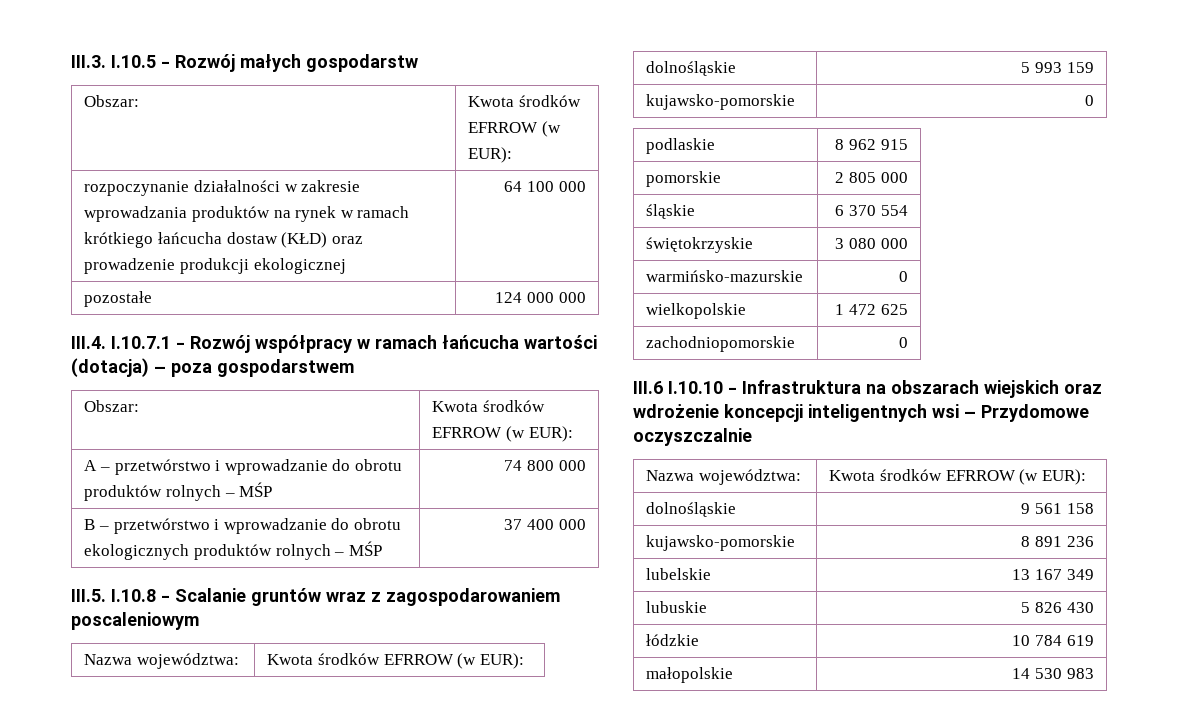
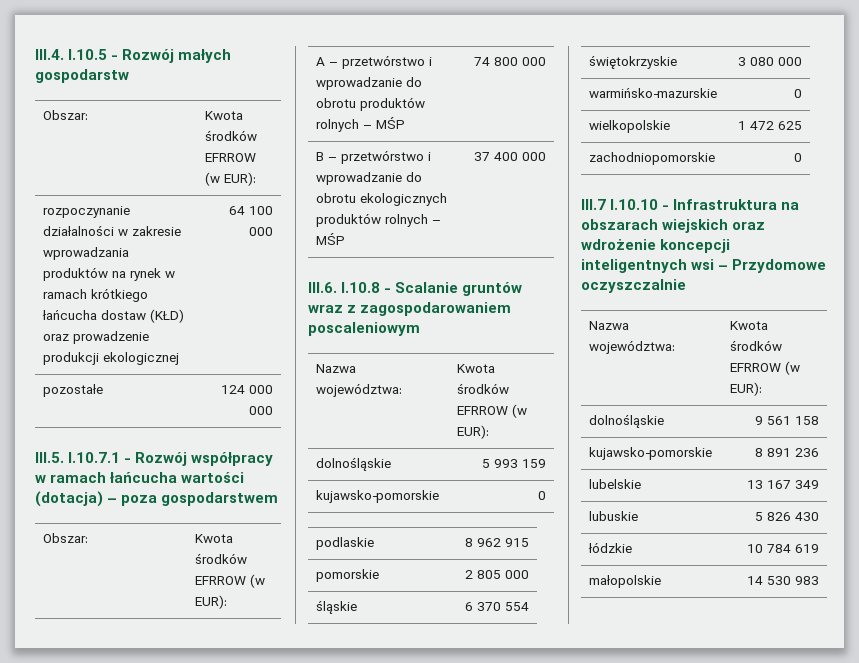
[71,55,106,68] III.3. -> [35,49,64,60] III.4.
[71,336,106,349] III.4. -> [35,452,64,463] III.5.
[71,589,106,602] III.5. -> [308,282,337,293] III.6.
[633,381,663,394] III.6 -> [581,199,606,210] III.7

